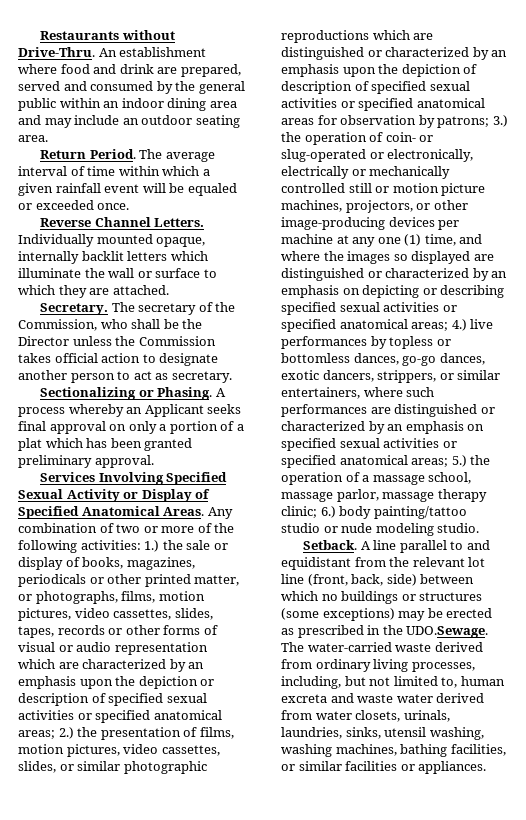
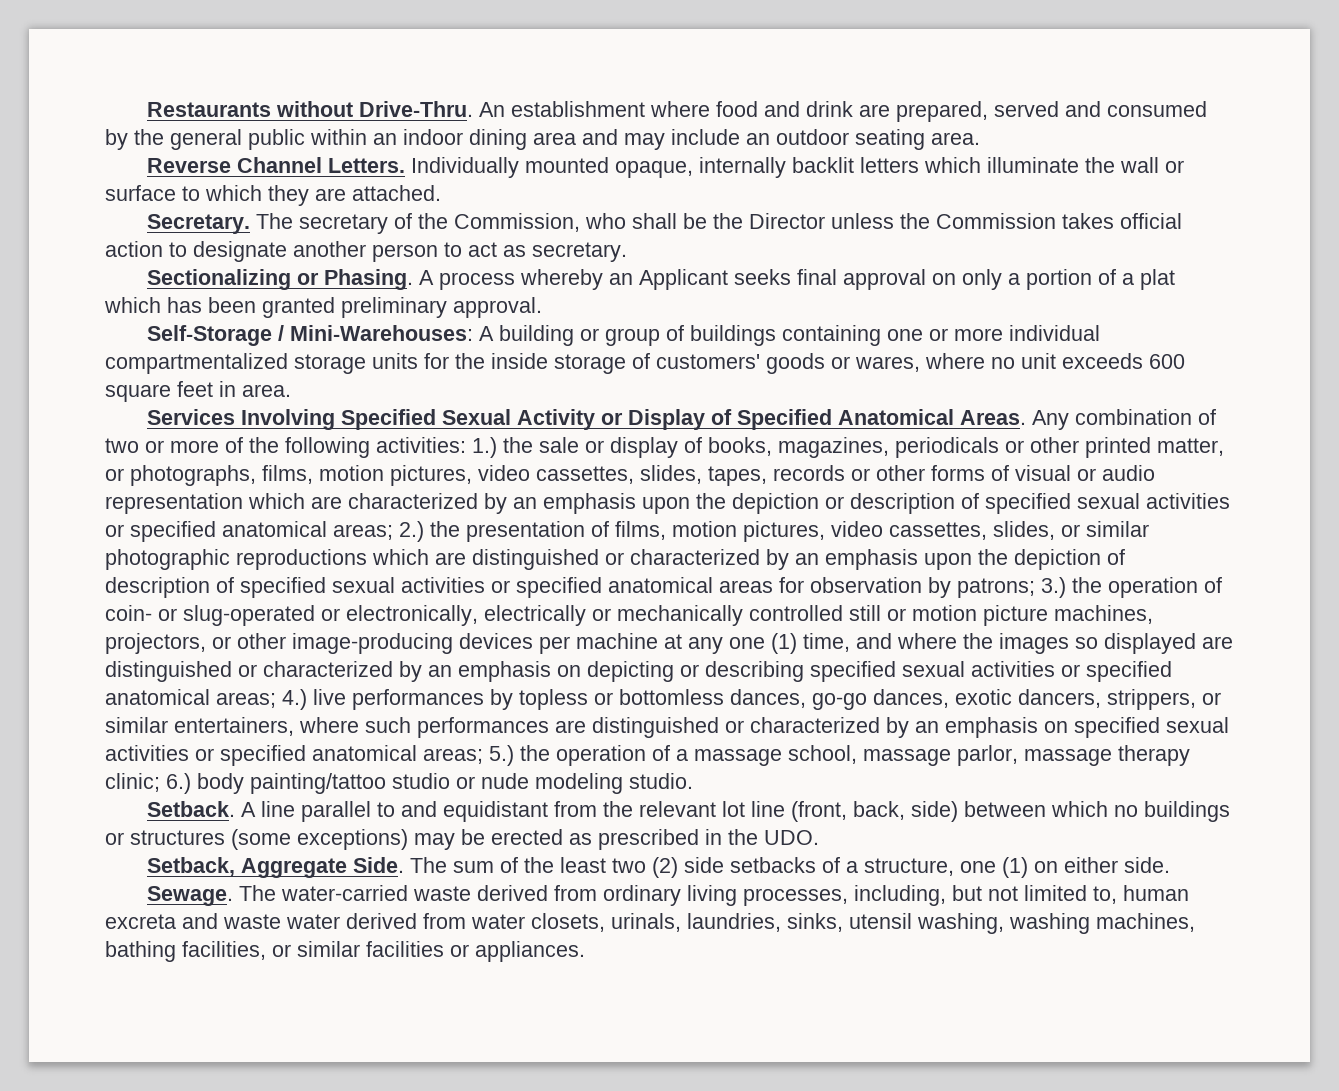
[40,149,215,162] [18,166,210,176] [18,183,237,196] [18,200,130,210] // Return Period. The average interval of time within which a given rainfall event will be equaled or exceeded once. -> (980, 138) none
(154, 461) none -> [146,325,1100,346] [105,353,1185,374] [105,381,291,402] // Self-Storage / Mini-Warehouses: A building or group of buildings containing one or more individual compartmentalized storage units for the inside storage of customers' goods or wares, where no unit exceeds 600 square feet in area.
[406,626,489,638] UDO.Sewage. -> [764,830,819,845] [146,857,1170,878] [146,886,233,906] UDO. // Setback, Aggregate Side. The sum of the least two (2) side setbacks of a structure, one (1) on either side. // Sewage.

